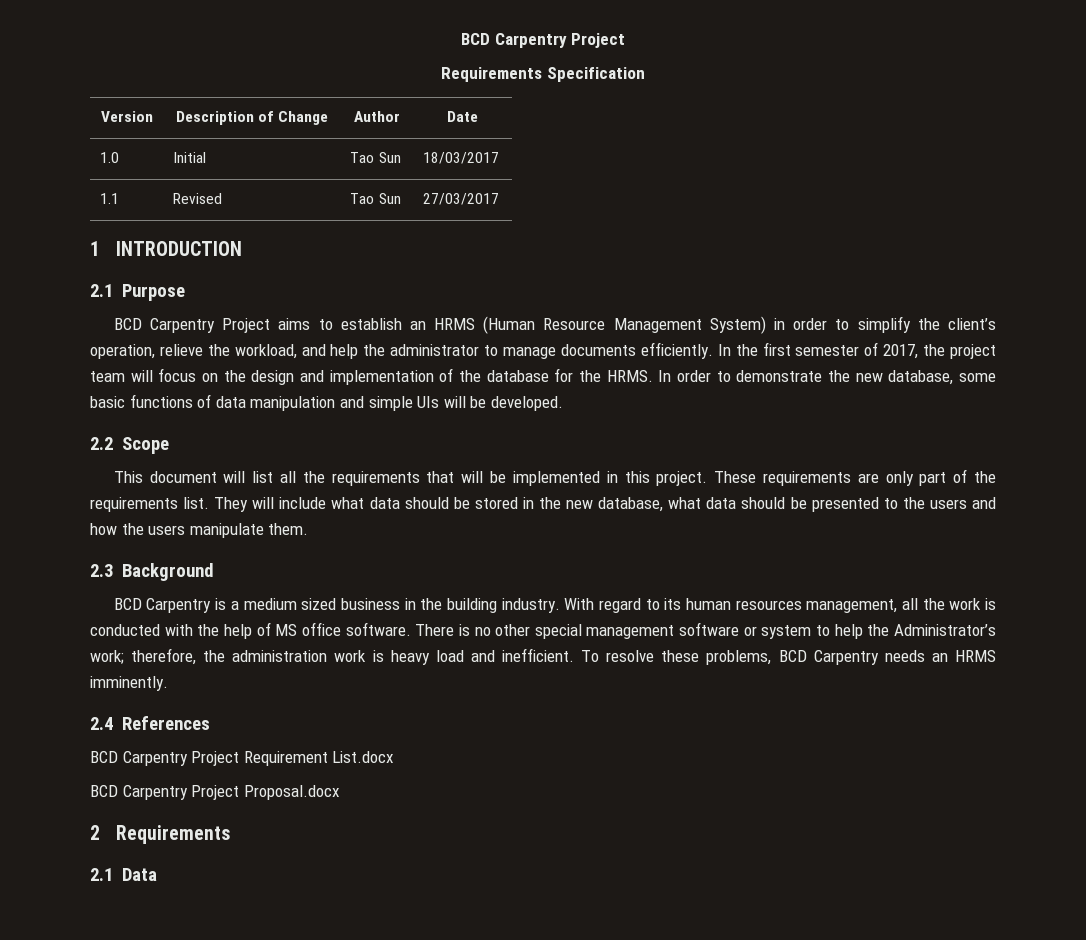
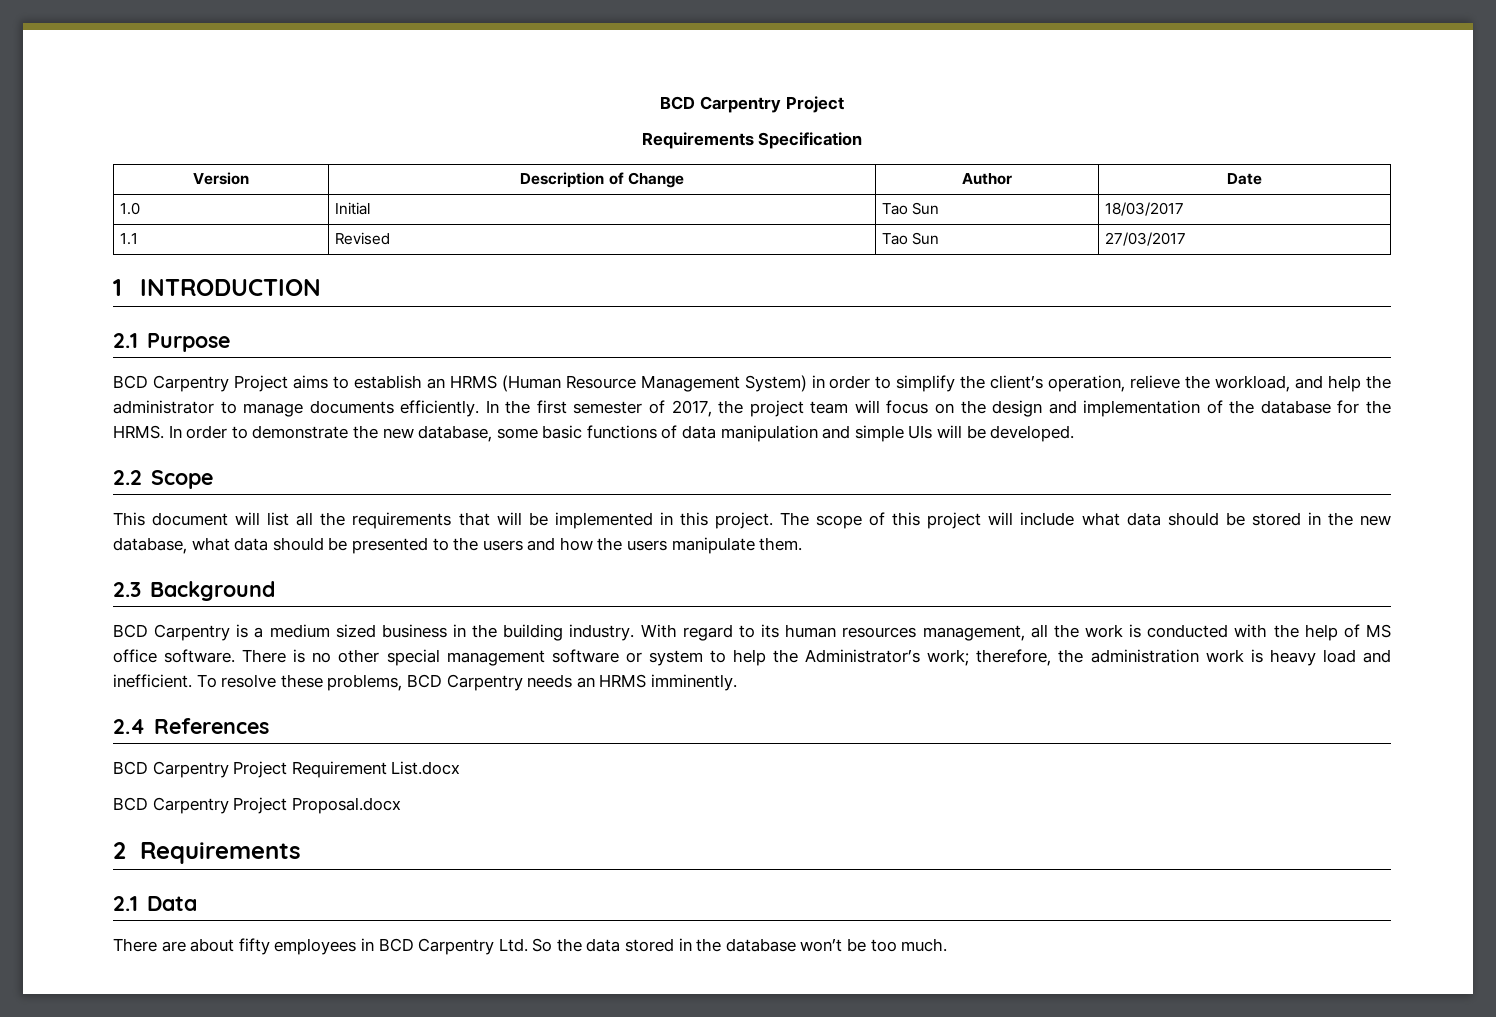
[714,469,996,486] [90,497,249,512] These requirements are only part of the requirements list. They -> [779,512,982,529] The scope of this project
(157, 874) none -> [113,938,948,955] // There are about fifty employees in BCD Carpentry Ltd. So the data stored in the database won’t be too much.

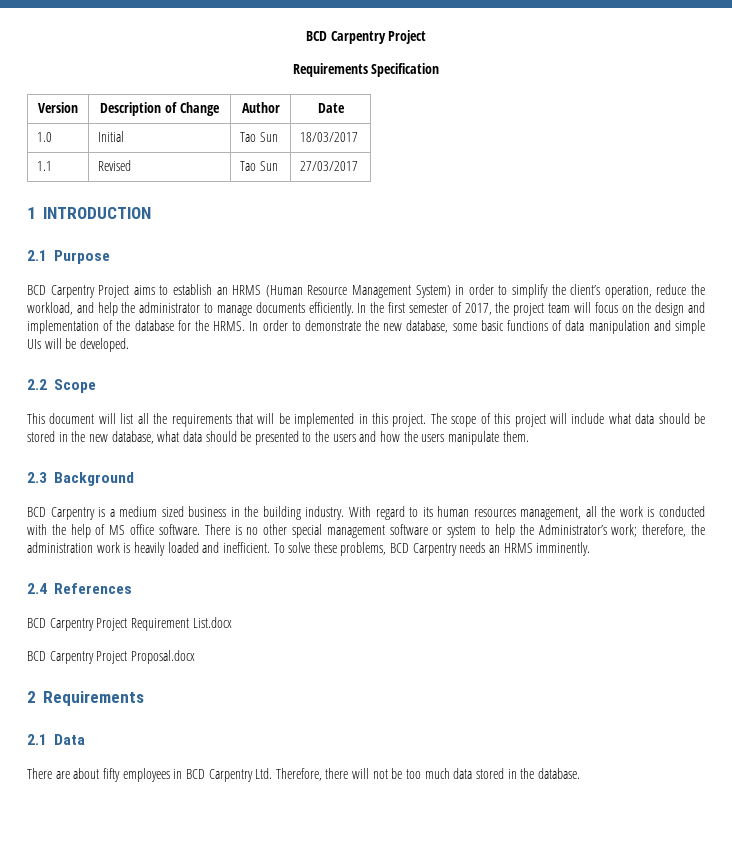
[1130,375,1181,389] relieve -> [656,284,687,295] reduce
[1269,649,1356,666] heavy load -> [133,542,199,556] heavily loaded
[221,674,277,688] resolve -> [288,542,311,553] solve
[532,938,948,952] So the data stored in the database won’t be too much. -> [275,768,580,781] Therefore, there will not be too much data stored in the database.

